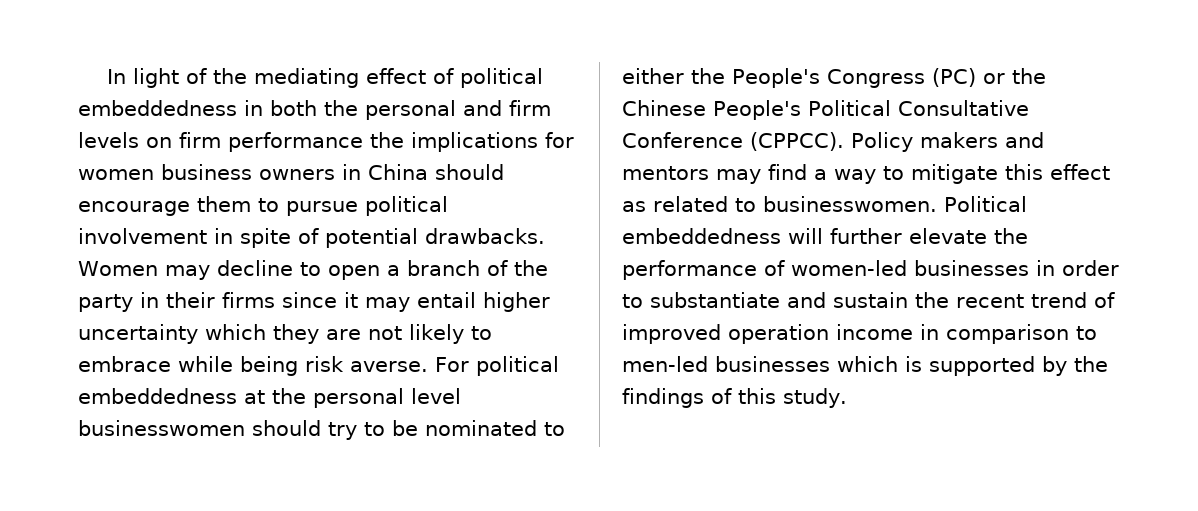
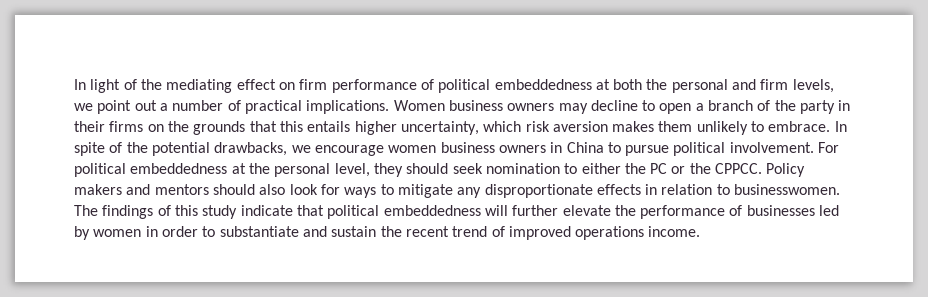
(426, 76) none -> [278,79,417,93] on firm performance
[244,100,263,116] in -> [595,79,610,90] at
[78,132,574,152] [78,164,504,180] [78,196,448,216] [78,228,545,248] [78,261,158,276] levels on firm performance the implications for women business owners in China should encourage them to pursue political involvement in spite of potential drawbacks. Women -> [792,79,834,93] [74,100,555,114] levels, we point out a number of practical implications. Women business owners
[282,292,550,312] [78,324,492,344] [78,356,428,376] since it may entail higher uncertainty which they are not likely to embrace while being risk averse. -> [147,121,847,135] [74,142,814,156] on the grounds that this entails higher uncertainty, which risk aversion makes them unlikely to embrace. In spite of the potential drawbacks, we encourage women business owners in China to pursue political involvement.
[411,388,461,404] [78,420,565,440] [622,68,1046,88] [622,100,1029,120] [622,132,1044,152] [622,164,1110,184] [622,196,1027,212] level businesswomen should try to be nominated to either the People's Congress (PC) or the Chinese People's Political Consultative Conference (CPPCC). Policy makers and mentors may find a way to mitigate this effect as related to businesswomen. Political -> [334,163,806,177] [74,184,841,198] [74,205,380,219] level, they should seek nomination to either the PC or the CPPCC. Policy makers and mentors should also look for ways to mitigate any disproportionate effects in relation to businesswomen. The findings of this study indicate that political
[791,260,1029,276] women-led businesses -> [746,205,840,216] [74,226,142,240] businesses led by women
[728,324,1097,344] [622,356,1108,376] [622,388,847,408] operation income in comparison to men-led businesses which is supported by the findings of this study. -> [575,226,701,240] operations income.

